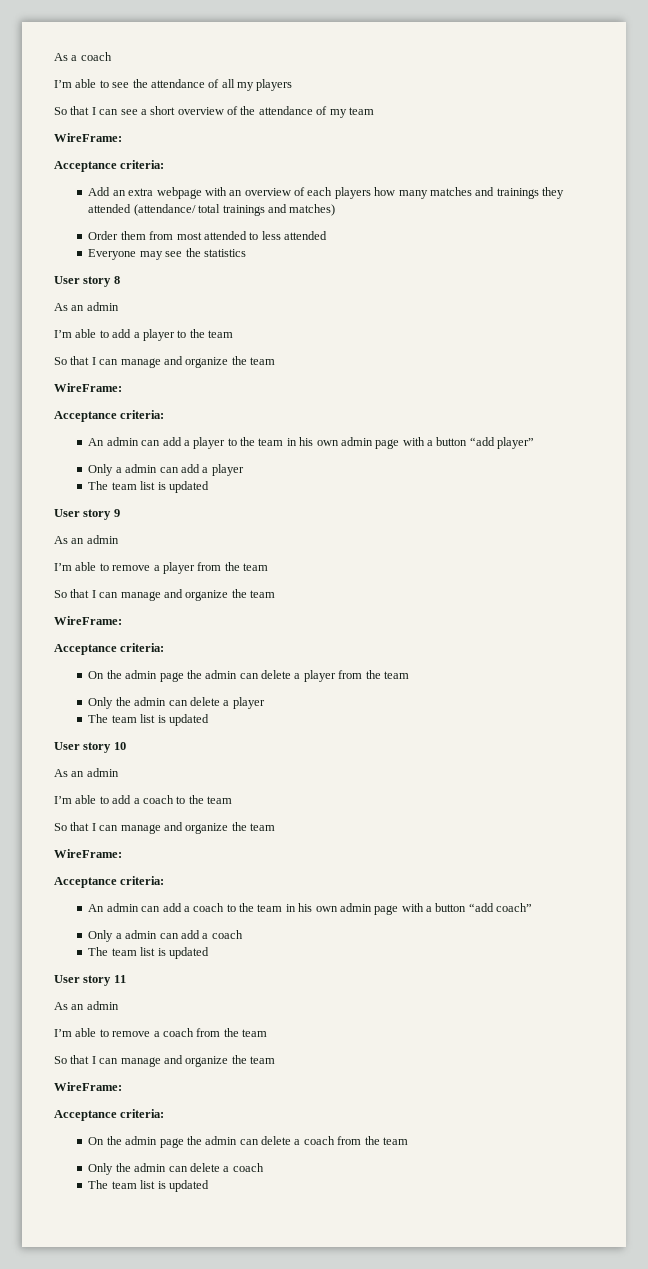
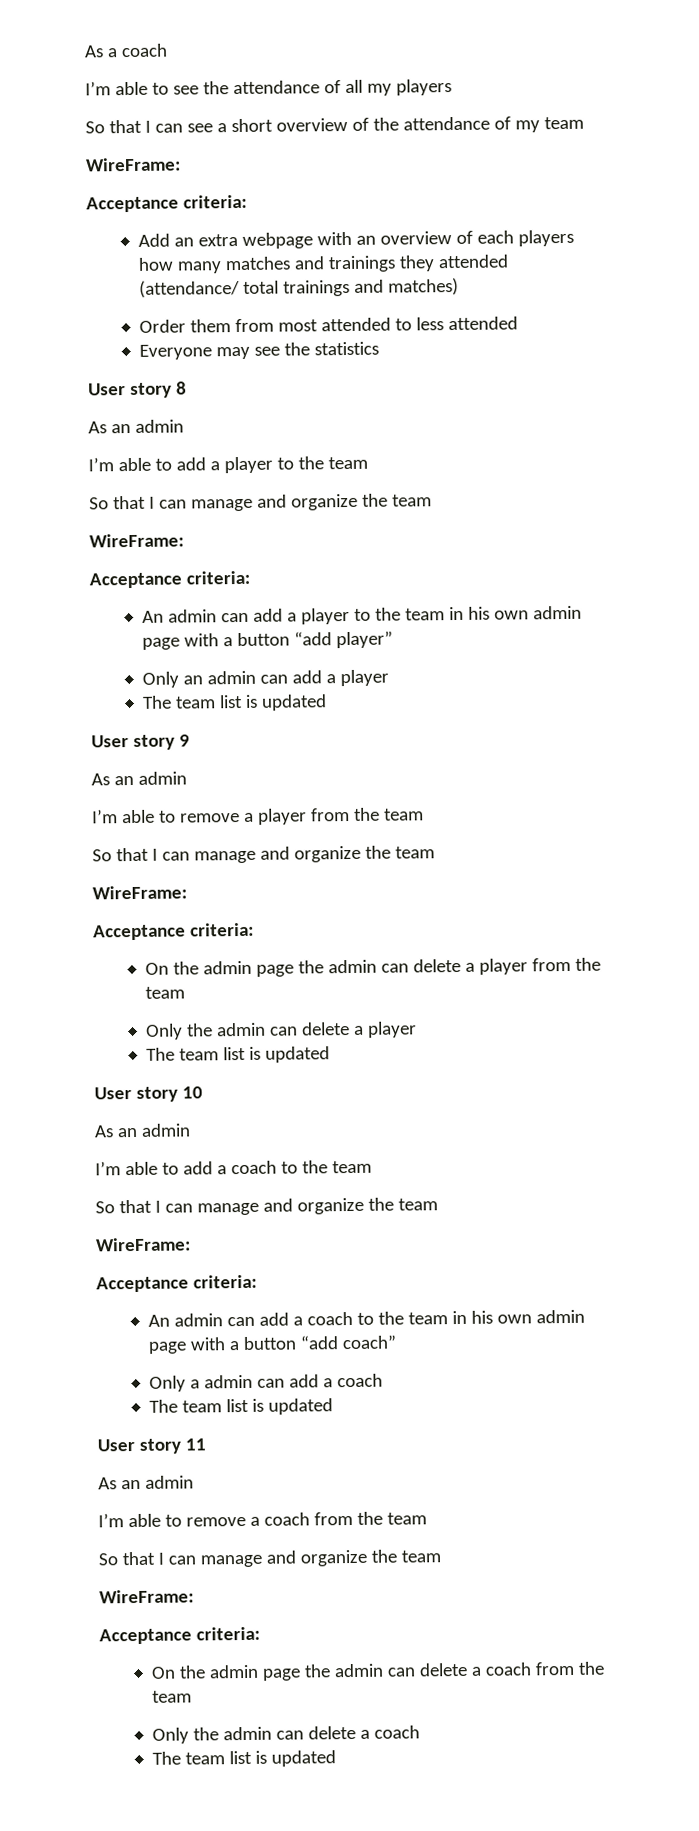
[115,467,122,473] a -> [182,675,203,685] an

